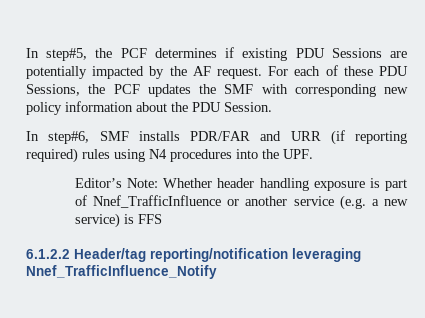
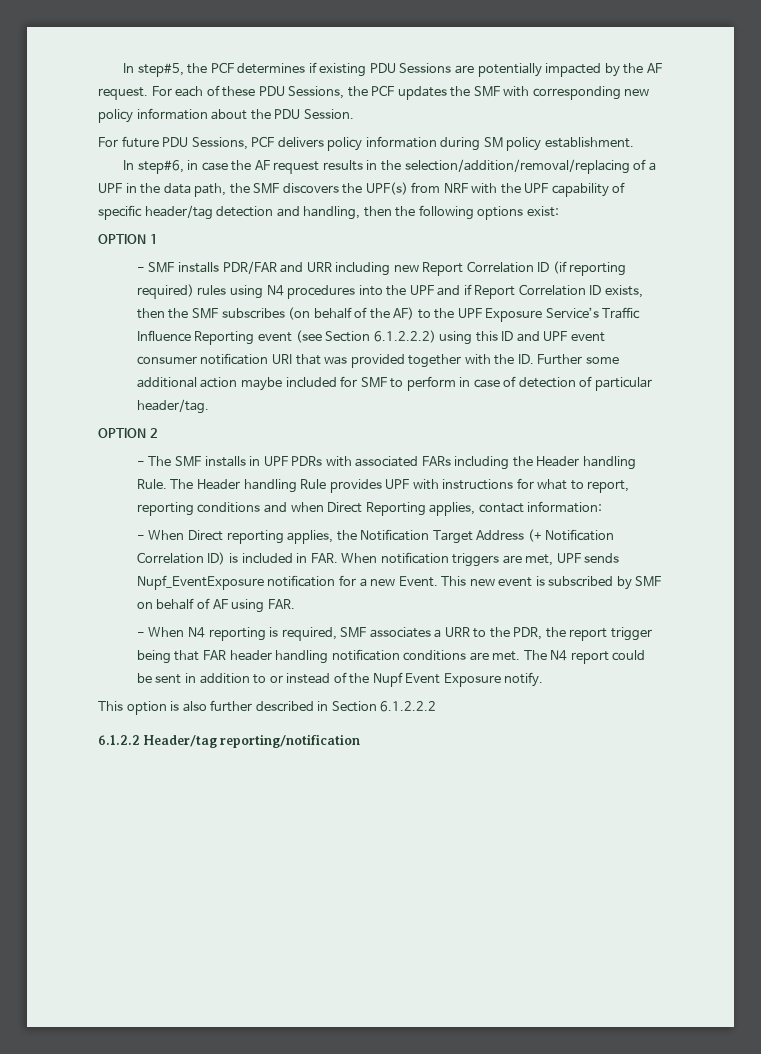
[26,131,90,144] In step#6, -> [98,136,634,151] [123,159,656,174] [98,182,626,197] [98,205,559,220] [98,234,158,244] [136,267,145,272] For future PDU Sessions, PCF delivers policy information during SM policy establishment. // In step#6, in case the AF request results in the selection/addition/removal/replacing of a UPF in the data path, the SMF discovers the UPF(s) from NRF with the UPF capability of specific header/tag detection and handling, then the following options exist: // OPTION 1 // -
(321, 136) none -> [335,261,550,276] including new Report Correlation ID
[283,149,313,159] [74,178,408,191] [74,195,408,210] [74,213,162,228] UPF. // Editor’s Note: Whether header handling exposure is part of Nnef_TrafficInfluence or another service (e.g. a new service) is FFS -> [409,284,643,299] [136,307,641,322] [136,330,605,345] [136,353,619,368] [136,376,652,391] [136,399,209,414] [98,428,158,438] [136,456,636,470] [136,478,630,493] [136,501,603,516] [136,529,615,544] [136,552,620,567] [136,575,662,590] [136,598,295,613] [136,627,652,641] [136,649,646,664] [136,672,544,687] [98,700,437,715] UPF and if Report Correlation ID exists, then the SMF subscribes (on behalf of the AF) to the UPF Exposure Service’s Traffic Influence Reporting event (see Section 6.1.2.2.2) using this ID and UPF event consumer notification URI that was provided together with the ID. Further some additional action maybe included for SMF to perform in case of detection of particular header/tag. // OPTION 2 // - The SMF installs in UPF PDRs with associated FARs including the Header handling Rule. The Header handling Rule provides UPF with instructions for what to report, reporting conditions and when Direct Reporting applies, contact information: // - When Direct reporting applies, the Notification Target Address (+ Notification Correlation ID) is included in FAR. When notification triggers are met, UPF sends Nupf_EventExposure notification for a new Event. This new event is subscribed by SMF on behalf of AF using FAR. // - When N4 reporting is required, SMF associates a URR to the PDR, the report trigger being that FAR header handling notification conditions are met. The N4 report could be sent in addition to or instead of the Nupf Event Exposure notify. // This option is also further described in Section 6.1.2.2.2
[292,248,361,262] [26,265,217,279] leveraging Nnef_TrafficInfluence_Notify -> (361, 741) none

